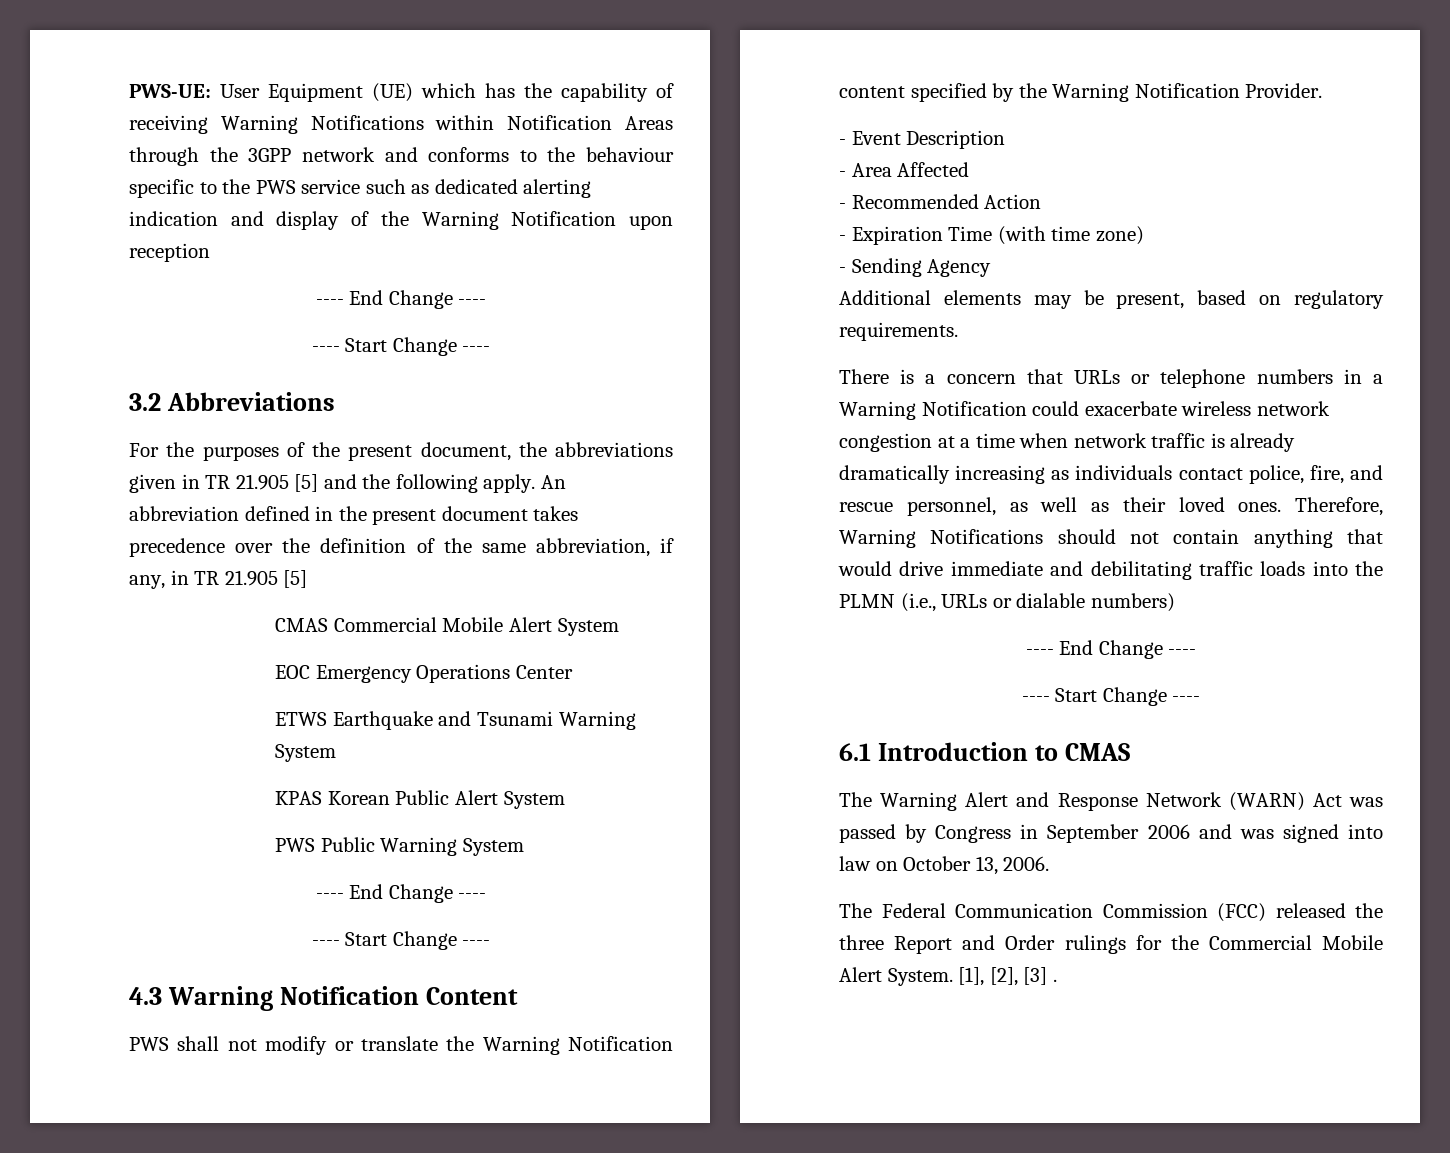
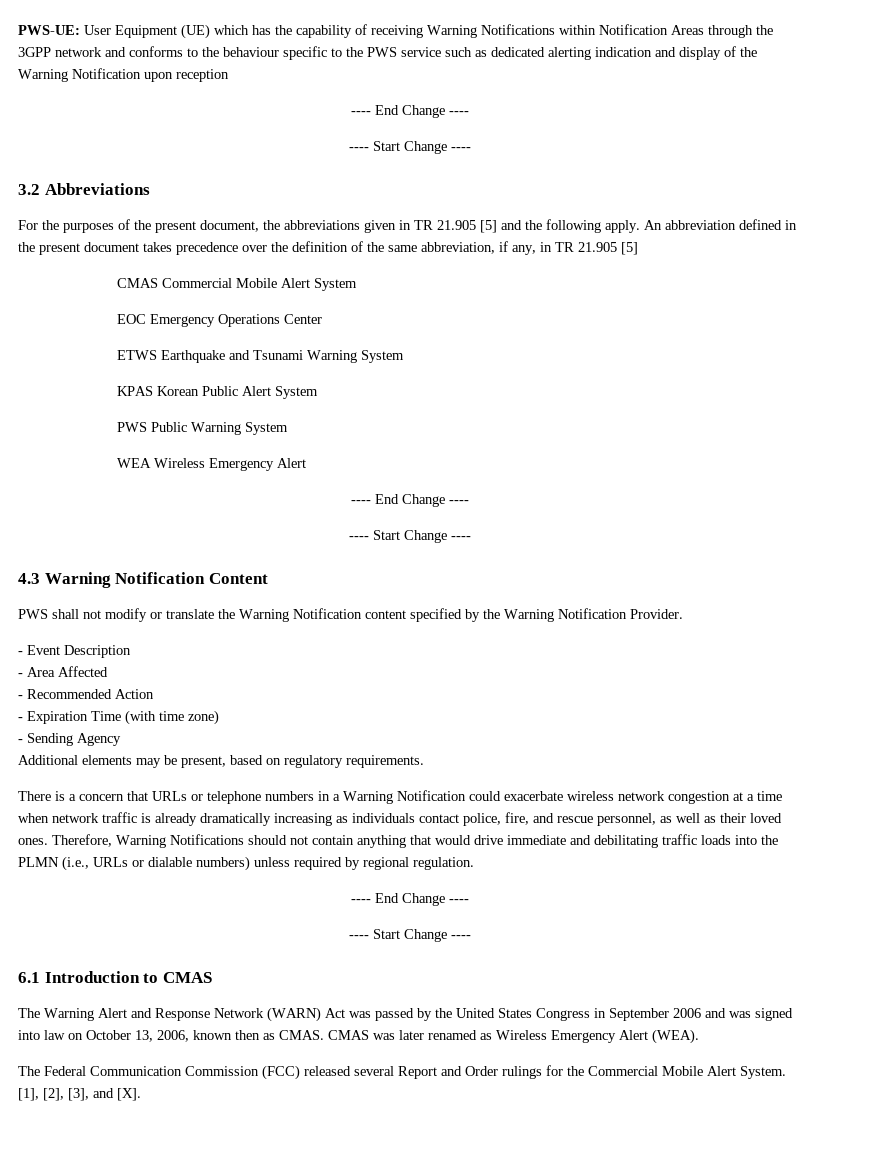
(524, 847) none -> [116,458,306,471] // WEA Wireless Emergency Alert
(1175, 602) none -> [254,857,474,870] unless required by regional regulation.
(928, 833) none -> [435,1008,532,1018] the United States
[1003,856,1050,871] 2006. -> [157,1029,699,1044] 2006, known then as CMAS. CMAS was later renamed as Wireless Emergency Alert (WEA).
[1355,903,1383,918] [839,935,884,950] the three -> [354,1066,394,1076] several
[1023,967,1057,985] [3] . -> [68,1088,141,1101] [3], and [X].

